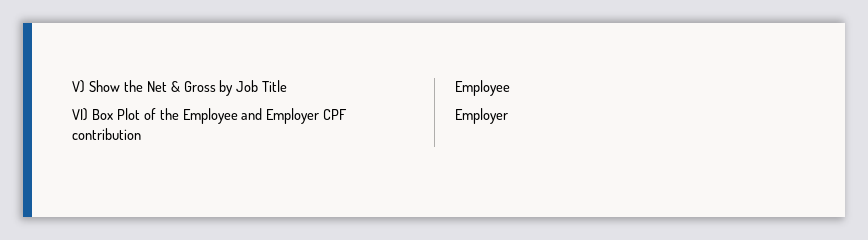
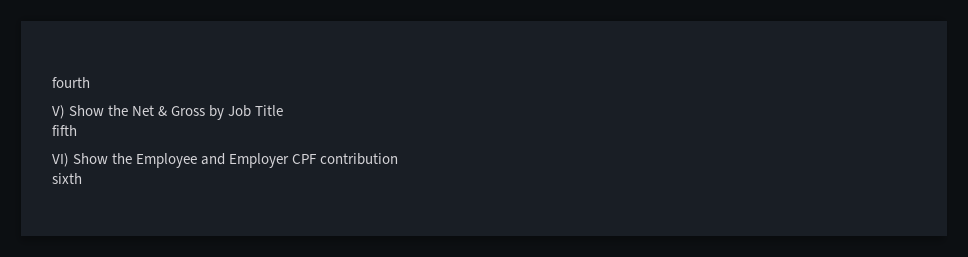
(72, 86) none -> [52,77,90,88] fourth //
(288, 86) none -> [52,125,77,136] // fifth
[91,108,156,120] Box Plot of -> [73,153,109,164] Show
[455,80,510,96] [455,108,508,124] Employee // Employer -> [52,173,82,184] sixth

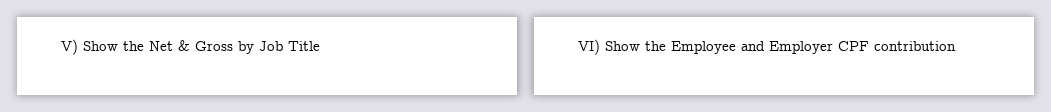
[52,77,90,88] fourth // -> (61, 47) none
[52,125,77,136] // fifth -> (320, 46) none
[52,173,82,184] // sixth -> (956, 46) none

